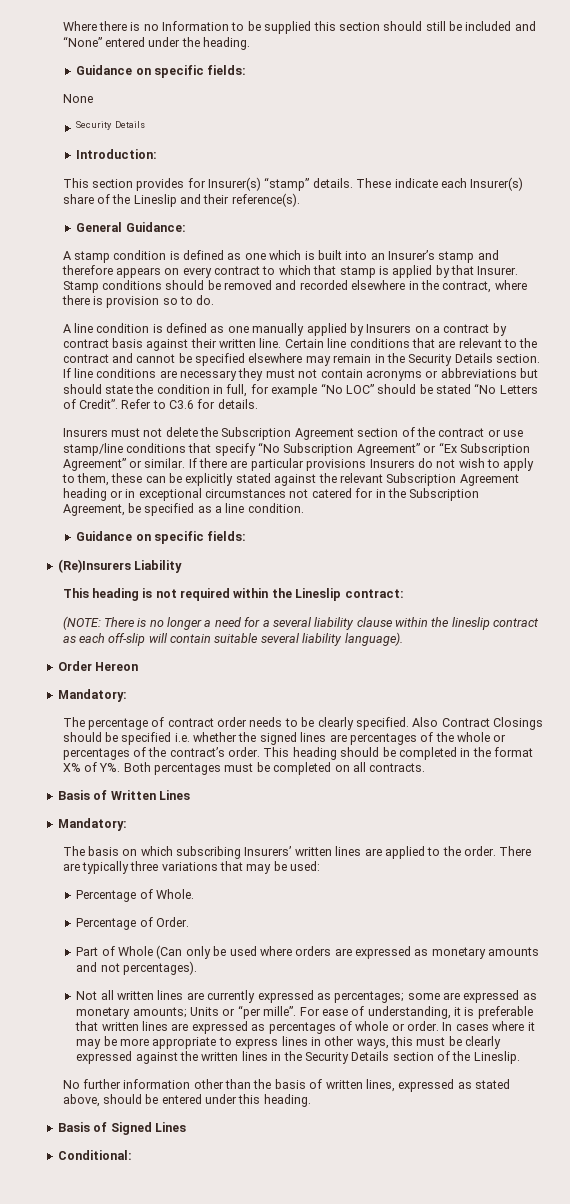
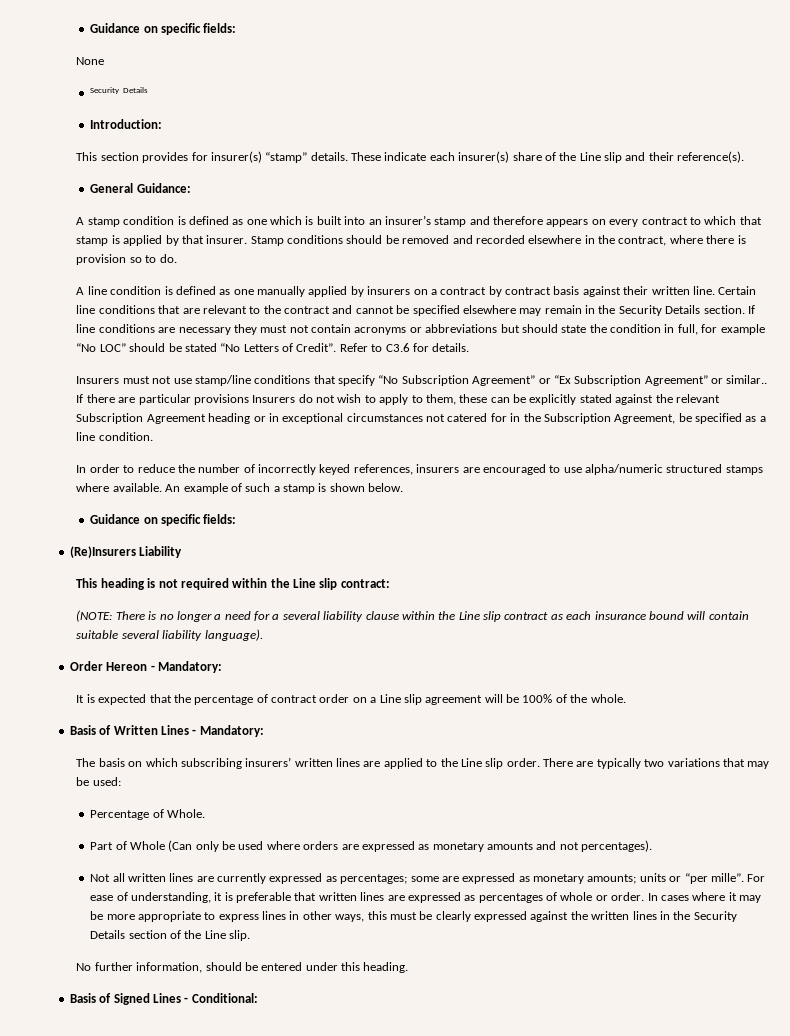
[62,21,536,34] [62,36,251,50] Where there is no Information to be supplied this section should still be included and “None” entered under the heading. // -> (90, 28) none
[208,177,262,191] Insurer(s) -> [210,151,262,163] insurer(s)
[470,177,524,191] Insurer(s) -> [458,151,510,163] insurer(s)
[133,194,177,207] Lineslip -> [579,152,623,163] Line slip
[388,250,436,260] Insurer’s -> [384,215,431,225] insurer’s
[477,266,519,275] Insurer. -> [206,235,248,244] insurer.
[366,324,412,333] Insurers -> [367,286,411,295] insurers
[165,427,501,440] delete the Subscription Agreement section of the contract or -> (172, 380) none
[144,458,186,468] similar. -> [726,375,768,384] similar..
(304, 508) none -> [76,464,763,475] [76,483,404,494] // In order to reduce the number of incorrectly keyed references, insurers are encouraged to use alpha/numeric structured stamps where available. An example of such a stamp is shown below.
[295,588,342,601] Lineslip -> [293,578,338,590] Line slip
[451,617,490,630] lineslip -> [458,611,502,622] Line slip
[108,633,146,646] off-slip -> [594,611,684,620] insurance bound
[58,689,128,702] [62,717,544,730] [62,732,507,745] [62,747,534,760] [62,762,426,775] // Mandatory: // The percentage of contract order needs to be clearly specified. Also Contract Closings should be specified i.e. whether the signed lines are percentages of the whole or percentages of the contract’s order. This heading should be completed in the format X% of Y%. Both percentages must be completed on all contracts. -> [150,661,223,673] [76,694,626,705] - Mandatory: // It is expected that the percentage of contract order on a Line slip agreement will be 100% of the whole.
(191, 795) // -> [192,729,197,735] -
[244,846,292,856] Insurers’ -> [245,757,292,767] insurers’
(461, 851) none -> [460,758,504,769] Line slip
[130,861,159,871] three -> [644,759,665,767] two
[76,917,190,930] // Percentage of Order. -> (205, 813) none
[190,1007,220,1016] Units -> [639,873,666,882] units
[473,1051,520,1064] Lineslip. -> [204,930,251,941] Line slip.
[123,1079,511,1092] [62,1094,100,1107] information other than the basis of written lines, expressed as stated above, -> [136,962,203,973] information,
(187, 1127) // -> [184,997,189,1003] -

